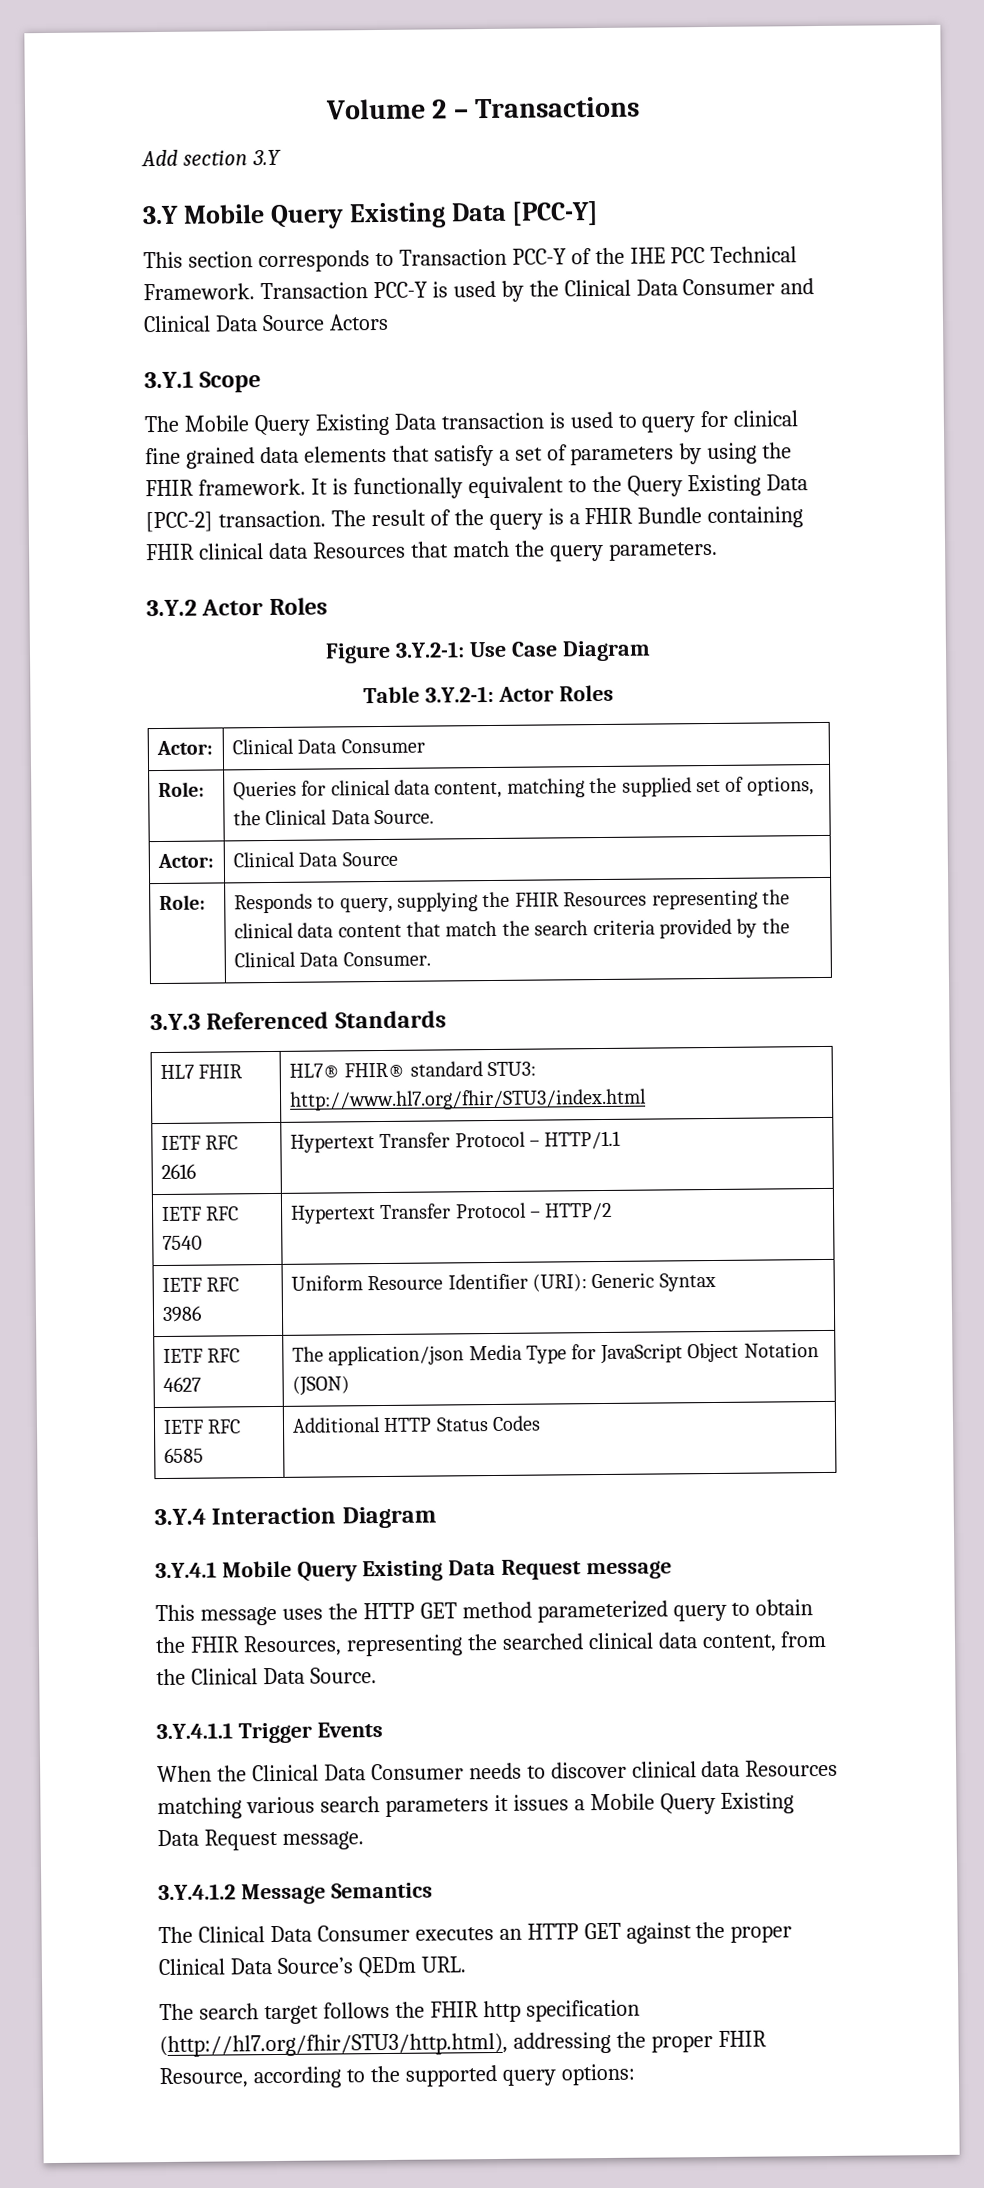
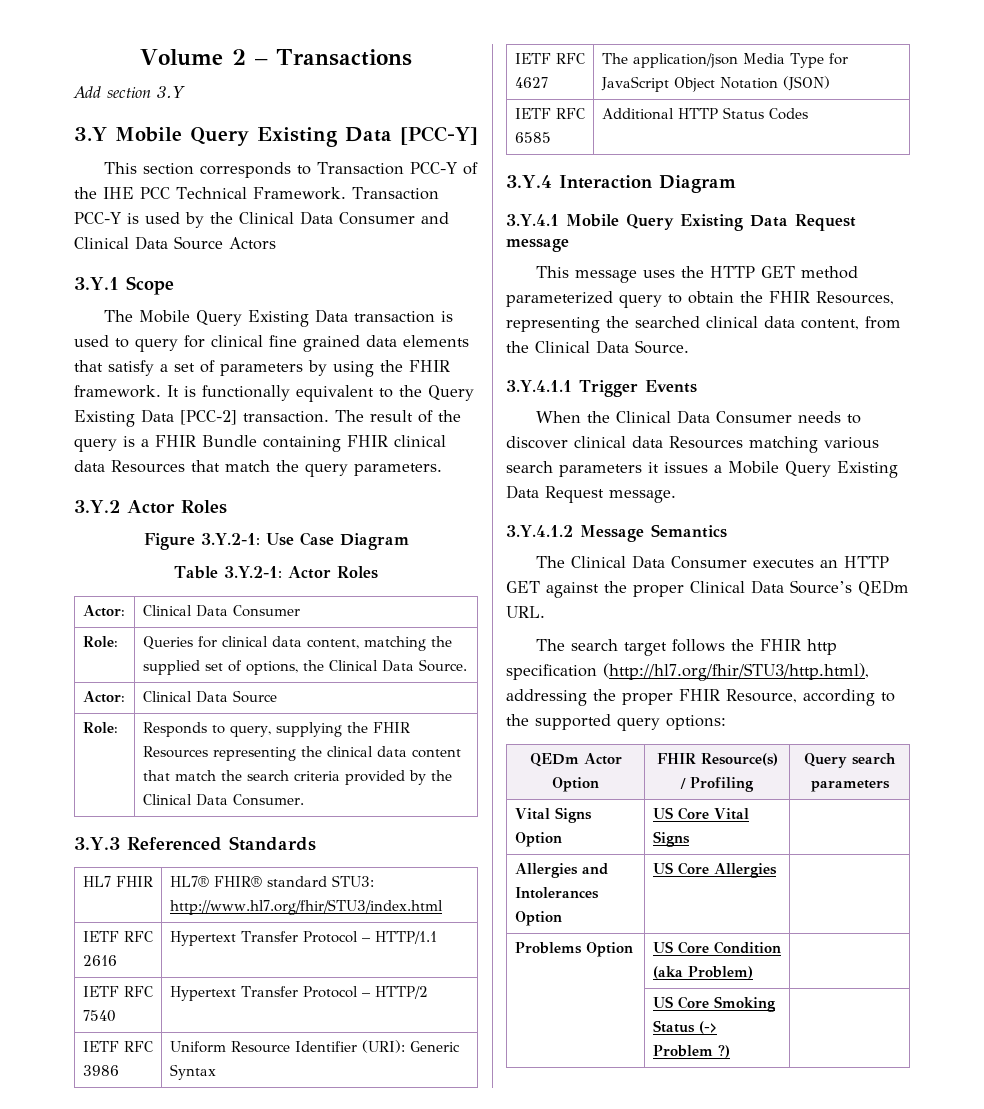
(635, 2074) none -> [529,753,622,767] [552,777,599,792] [656,753,778,766] [680,777,754,792] [804,753,896,768] [810,780,890,792] [514,807,592,823] [514,832,562,847] [652,807,749,820] [652,831,690,847] [514,863,608,878] [514,887,599,899] [514,911,562,926] [652,862,777,878] [514,942,633,957] [652,941,781,954] [652,966,753,979] [652,996,776,1012] [652,1020,717,1034] [652,1045,730,1058] // QEDm Actor Option | FHIR Resource(s) / Profiling | Query search parameters // Vital Signs Option | US Core Vital Signs | // Allergies and Intolerances Option | US Core Allergies | // Problems Option | US Core Condition (aka Problem) | // | US Core Smoking Status (-> Problem ?) |

